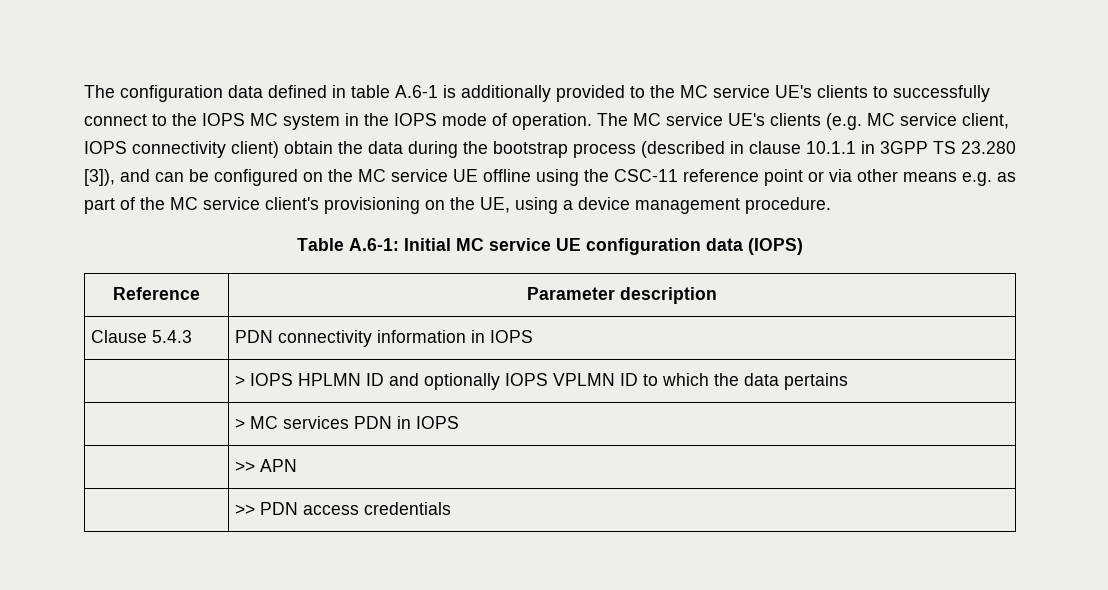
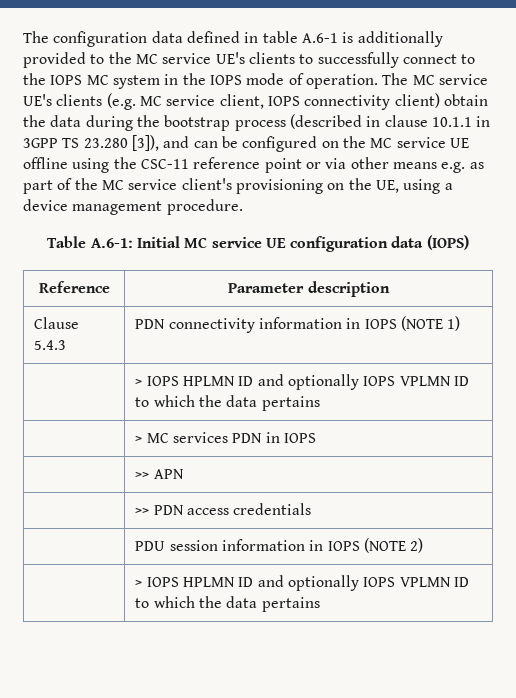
(534, 336) none -> [401,316,461,331] (NOTE 1)
(452, 508) none -> [135,538,424,553] [135,575,469,591] [135,596,320,612] // | PDU session information in IOPS (NOTE 2) // | > IOPS HPLMN ID and optionally IOPS VPLMN ID to which the data pertains

